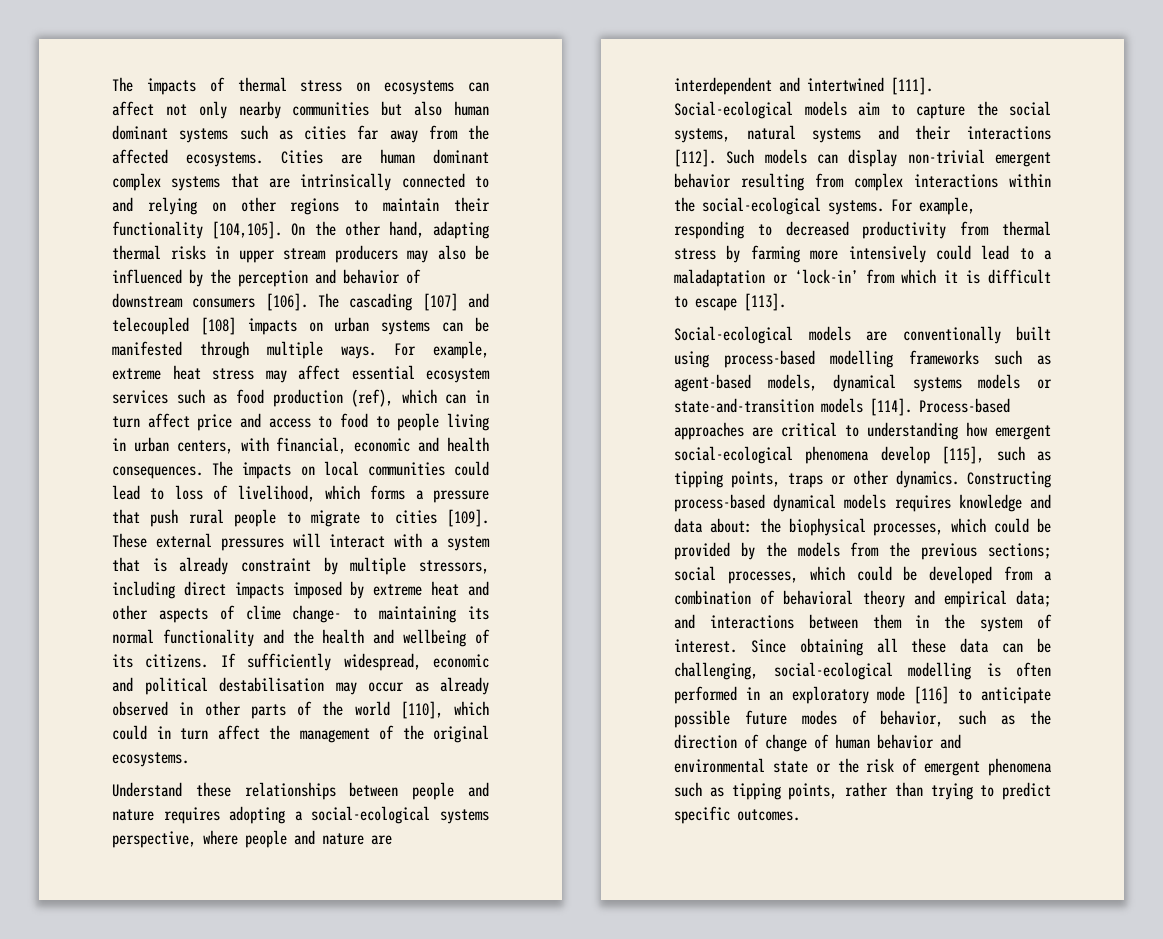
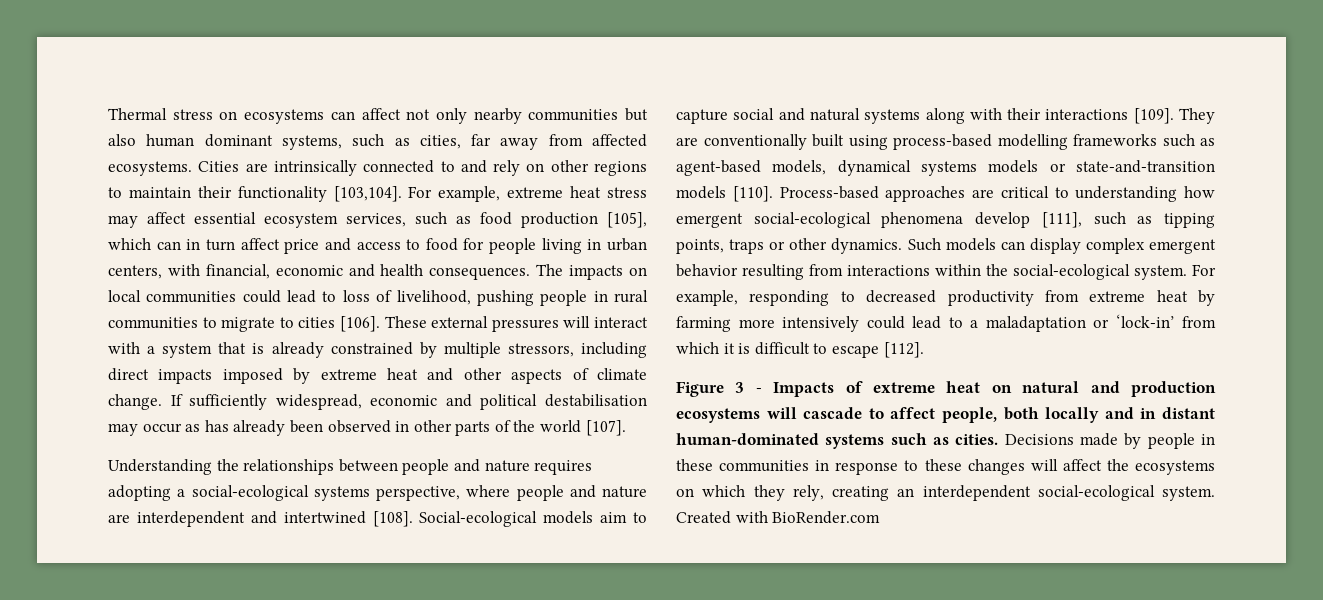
[112,77,287,95] The impacts of thermal -> [108,108,167,120] Thermal
[179,125,346,143] systems such as cities -> [281,134,461,150] systems, such as cities,
[468,125,489,140] the -> (583, 140) none
[380,149,489,164] [112,173,290,191] human dominant complex systems that are -> (268, 167) none
[147,197,197,215] relying -> [493,160,521,176] rely
[212,221,489,239] [112,245,489,263] [112,269,421,287] [112,293,489,311] [112,317,489,335] [112,341,376,359] [104,105]. On the other hand, adapting thermal risks in upper stream producers may also be influenced by the perception and behavior of downstream consumers [106]. The cascading [107] and telecoupled [108] impacts on urban systems can be manifested through multiple ways. -> [333,186,402,202] [103,104].
[112,390,168,404] services -> [346,213,406,227] services,
[351,389,394,407] (ref), -> [607,212,647,228] [105],
[375,416,390,428] to -> [463,238,485,250] for
[324,485,489,503] [112,509,277,527] which forms a pressure that push rural people -> [476,290,649,306] [108,317,198,329] pushing people in rural communities
[447,509,489,527] [109]. -> [340,316,380,332] [106].
[241,558,311,572] constraint -> [330,342,413,355] constrained
[245,605,489,623] [112,629,490,647] [112,654,209,668] clime change- to maintaining its normal functionality and the health and wellbeing of its citizens. -> [596,368,647,380] [108,394,162,410] climate change.
[440,677,489,695] already -> [204,420,323,436] has already been
[400,701,489,719] [112,725,489,743] [112,752,189,767] [112,782,231,797] [110], which could in turn affect the management of the original ecosystems. // Understand these -> [585,420,626,436] [108,459,239,475] [107]. // Understanding the
[891,77,933,95] [111]. -> [372,511,413,527] [108].
[976,101,1051,116] [674,125,1051,143] [674,149,716,167] the social systems, natural systems and their interactions [112]. -> [733,108,1215,124] [676,134,1215,150] [676,160,1215,176] [676,186,1215,202] [676,212,1215,228] [676,238,903,254] social and natural systems along with their interactions [109]. They are conventionally built using process-based modelling frameworks such as agent-based models, dynamical systems models or state-and-transition models [110]. Process-based approaches are critical to understanding how emergent social-ecological phenomena develop [111], such as tipping points, traps or other dynamics.
[907,149,985,164] non-trivial -> [1085,238,1145,254] complex
[854,173,903,191] complex -> (843, 270) none
[828,200,884,215] systems. -> [1134,265,1187,280] system.
[1002,221,1051,236] [674,248,716,260] thermal stress -> [1089,290,1188,302] extreme heat
[744,293,786,311] [674,326,1051,344] [674,350,1051,368] [674,374,1052,392] [674,398,1010,416] [674,422,1051,440] [674,446,1051,464] [674,470,1051,488] [674,494,1051,512] [674,518,1051,536] [674,542,1051,560] [674,566,1052,584] [674,590,1051,608] [674,614,1052,632] [674,638,1051,656] [674,662,1051,680] [674,686,1051,704] [674,710,1051,728] [674,734,961,752] [674,758,1052,776] [674,782,1051,800] [674,806,800,824] [113]. // Social-ecological models are conventionally built using process-based modelling frameworks such as agent-based models, dynamical systems models or state-and-transition models [114]. Process-based approaches are critical to understanding how emergent social-ecological phenomena develop [115], such as tipping points, traps or other dynamics. Constructing process-based dynamical models requires knowledge and data about: the biophysical processes, which could be provided by the models from the previous sections; social processes, which could be developed from a combination of behavioral theory and empirical data; and interactions between them in the system of interest. Since obtaining all these data can be challenging, social-ecological modelling is often performed in an exploratory mode [116] to anticipate possible future modes of behavior, such as the direction of change of human behavior and environmental state or the risk of emergent phenomena such as tipping points, rather than trying to predict specific outcomes. -> [883,342,924,358] [676,381,1216,397] [676,407,1215,423] [676,433,1215,449] [676,459,1215,475] [676,485,1215,501] [676,511,881,524] [112]. // Figure 3 - Impacts of extreme heat on natural and production ecosystems will cascade to affect people, both locally and in distant human-dominated systems such as cities. Decisions made by people in these communities in response to these changes will affect the ecosystems on which they rely, creating an interdependent social-ecological system. Created with BioRender.com

